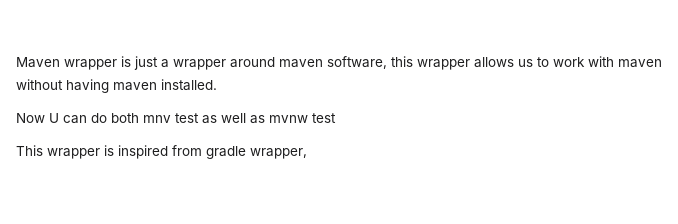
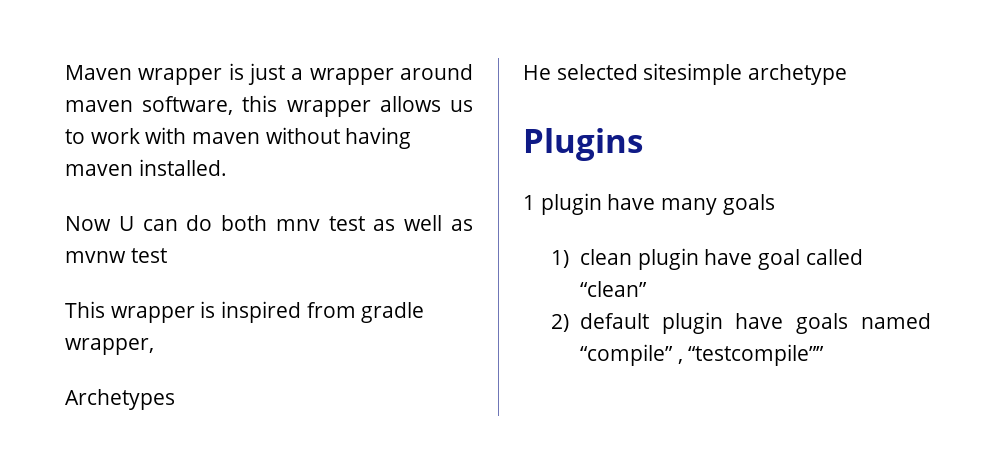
(307, 153) none -> [65,389,175,410] [523,63,848,85] [523,128,643,161] [523,193,775,215] [551,248,863,270] [579,281,647,297] [551,312,931,334] [579,344,825,366] // Archetypes // He selected sitesimple archetype // Plugins // 1 plugin have many goals // 1) clean plugin have goal called “clean” // 2) default plugin have goals named “compile” , “testcompile””

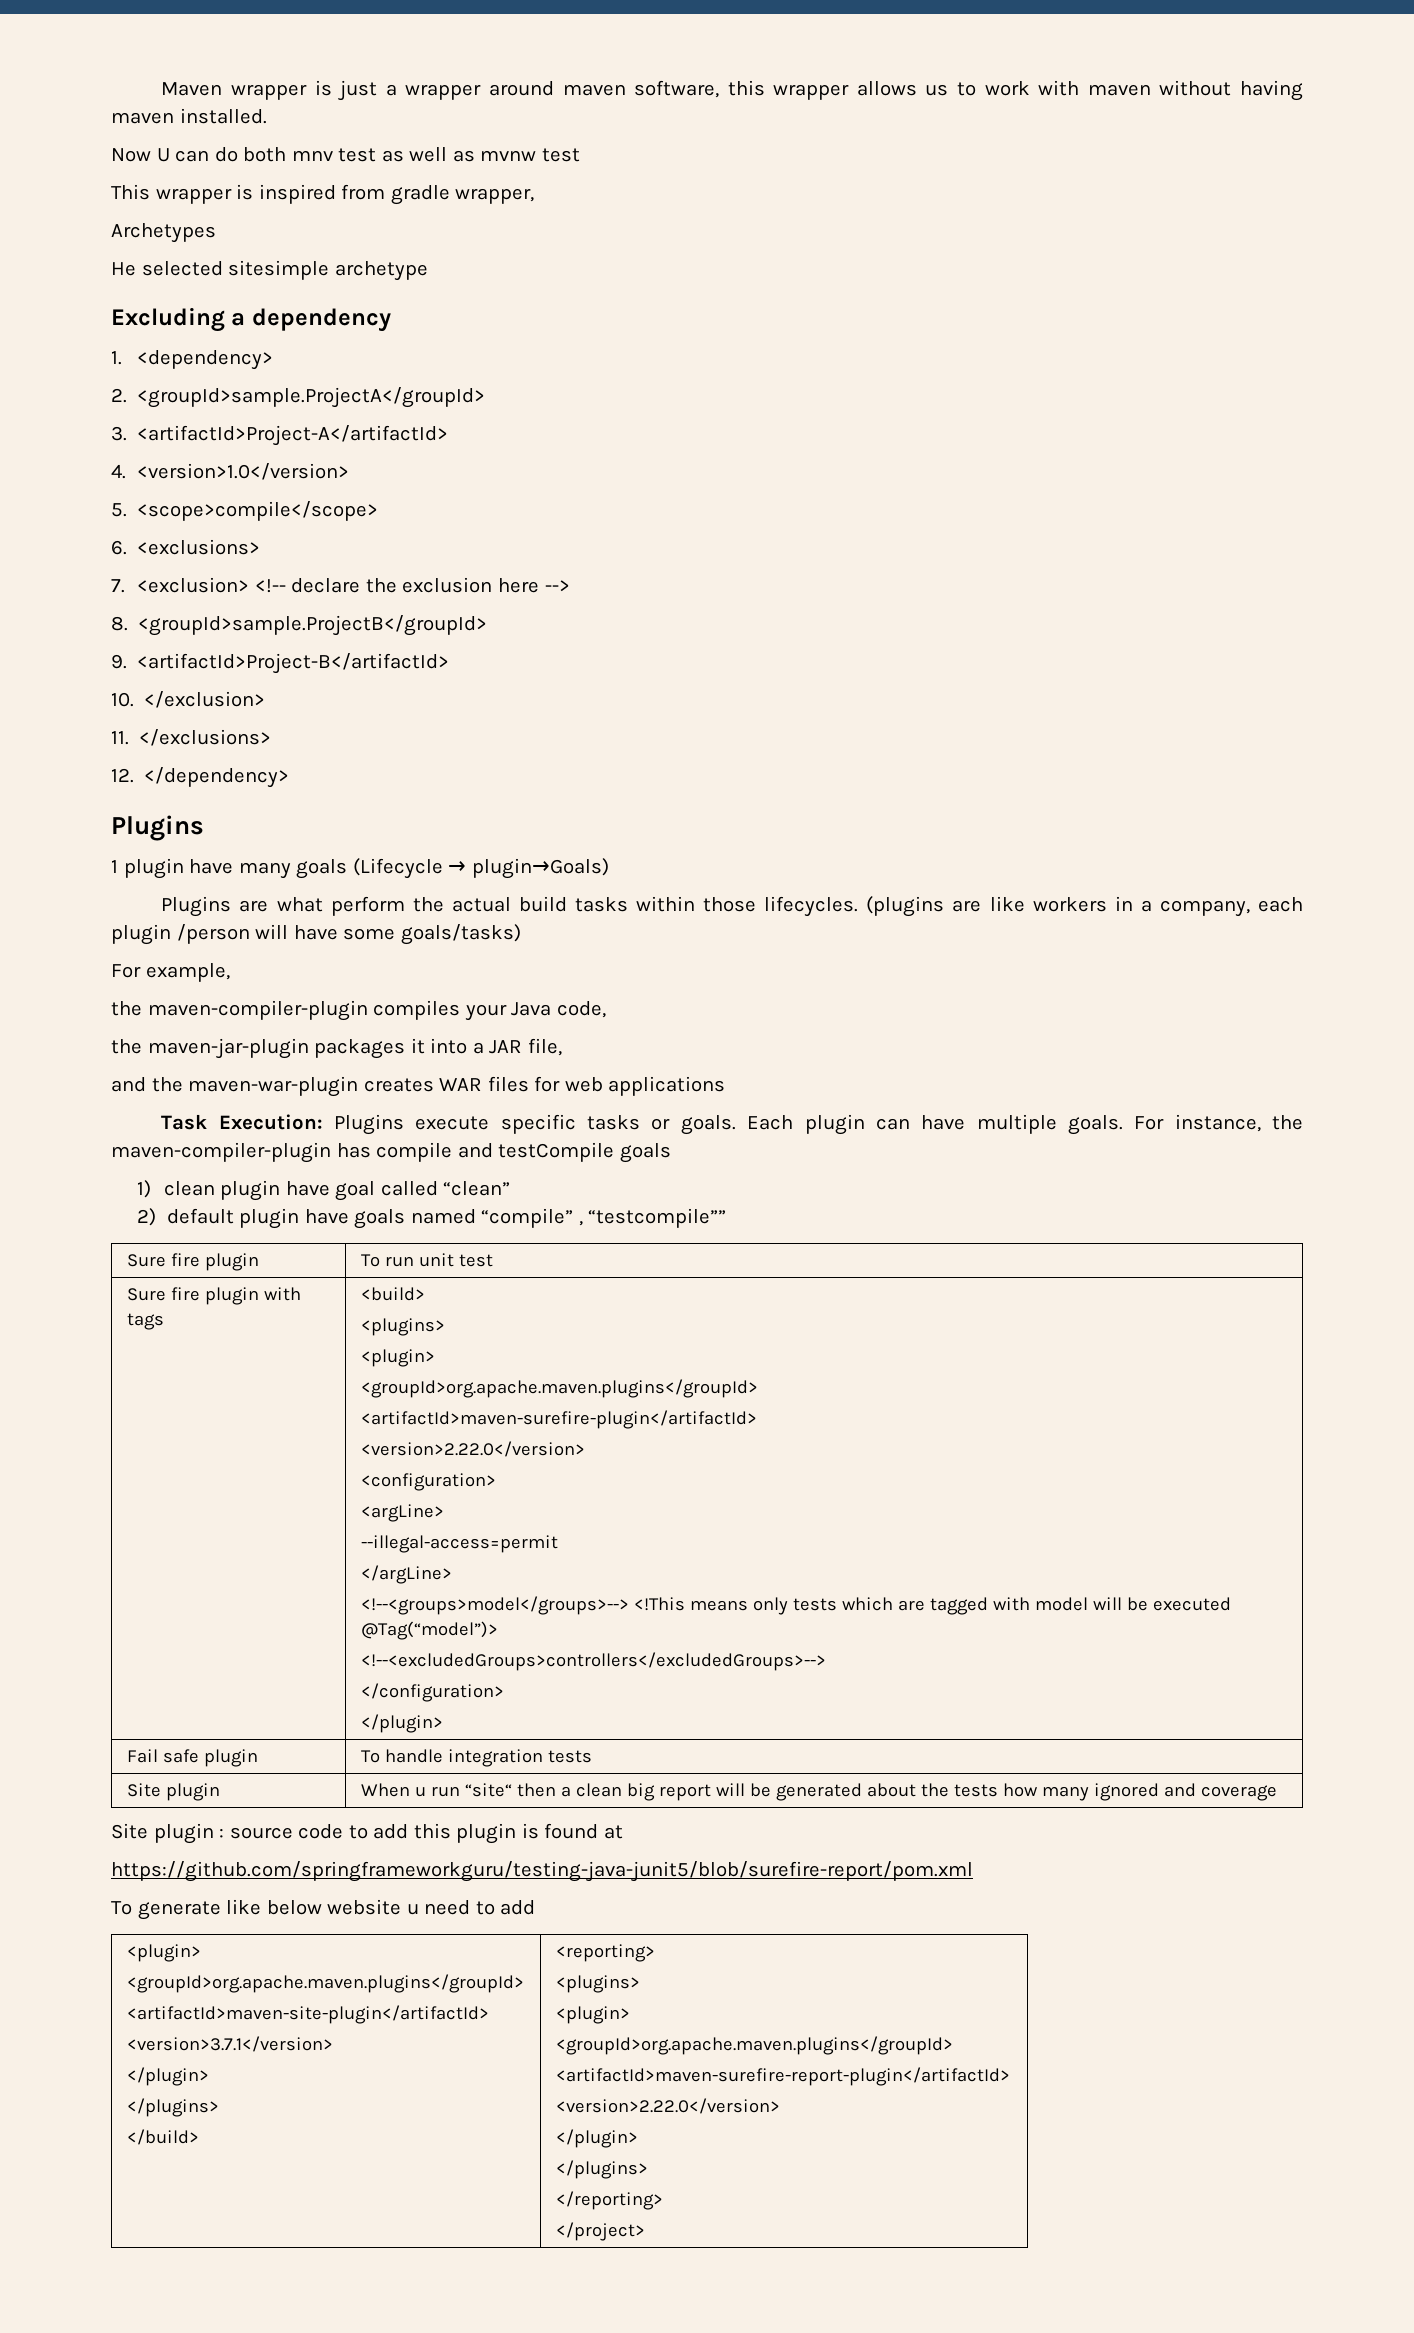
(848, 74) none -> [111,307,391,332] [111,350,274,370] [111,387,486,408] [111,425,449,446] [111,463,350,480] [111,501,379,521] [111,539,261,555] [111,577,570,593] [111,615,488,636] [111,653,450,674] [111,691,266,708] [111,729,272,746] [111,767,290,788] // Excluding a dependency // 1. <dependency> // 2. <groupId>sample.ProjectA</groupId> // 3. <artifactId>Project-A</artifactId> // 4. <version>1.0</version> // 5. <scope>compile</scope> // 6. <exclusions> // 7. <exclusion> <!-- declare the exclusion here --> // 8. <groupId>sample.ProjectB</groupId> // 9. <artifactId>Project-B</artifactId> // 10. </exclusion> // 11. </exclusions> // 12. </dependency>
(775, 204) none -> [352,858,609,879] [161,896,1303,917] [111,924,521,945] [111,963,230,982] [111,1000,606,1021] [111,1038,562,1059] [111,1076,726,1097] [161,1114,1304,1135] [111,1142,671,1163] (Lifecycle → plugin→Goals) // Plugins are what perform the actual build tasks within those lifecycles. (plugins are like workers in a company, each plugin /person will have some goals/tasks) // For example, // the maven-compiler-plugin compiles your Java code, // the maven-jar-plugin packages it into a JAR file, // and the maven-war-plugin creates WAR files for web applications // Task Execution: Plugins execute specific tasks or goals. Each plugin can have multiple goals. For instance, the maven-compiler-plugin has compile and testCompile goals
(825, 355) none -> [126,1253,259,1271] [360,1253,493,1267] [126,1287,301,1305] [126,1313,164,1330] [360,1287,425,1301] [360,1318,445,1336] [360,1349,435,1367] [360,1379,758,1398] [360,1410,757,1429] [360,1441,585,1457] [360,1473,496,1491] [360,1504,444,1522] [360,1535,558,1553] [360,1565,452,1584] [360,1596,1231,1615] [360,1621,498,1640] [360,1652,826,1671] [360,1683,504,1702] [360,1714,443,1733] [126,1749,258,1767] [360,1749,592,1767] [126,1783,220,1801] [360,1783,1277,1801] [111,1823,623,1844] [111,1861,973,1882] [111,1899,536,1920] [126,1944,201,1962] [126,1974,524,1993] [126,2005,489,2024] [126,2036,333,2052] [126,2067,209,2086] [126,2098,219,2117] [126,2129,199,2145] [555,1944,655,1962] [555,1975,640,1993] [555,2006,630,2024] [555,2036,953,2055] [555,2067,1010,2086] [555,2098,780,2114] [555,2129,638,2148] [555,2160,648,2179] [555,2191,663,2210] [555,2222,645,2241] // Sure fire plugin | To run unit test // Sure fire plugin with tags | <build> // <plugins> // <plugin> // <groupId>org.apache.maven.plugins</groupId> // <artifactId>maven-surefire-plugin</artifactId> // <version>2.22.0</version> // <configuration> // <argLine> // --illegal-access=permit // </argLine> // <!--<groups>model</groups>--> <!This means only tests which are tagged with model will be executed @Tag(“model”)> // <!--<excludedGroups>controllers</excludedGroups>--> // </configuration> // </plugin> // Fail safe plugin | To handle integration tests // Site plugin | When u run “site“ then a clean big report will be generated about the tests how many ignored and coverage // Site plugin : source code to add this plugin is found at // https://github.com/springframeworkguru/testing-java-junit5/blob/surefire-report/pom.xml // To generate like below website u need to add // <plugin> // <groupId>org.apache.maven.plugins</groupId> // <artifactId>maven-site-plugin</artifactId> // <version>3.7.1</version> // </plugin> // </plugins> // </build> | <reporting> // <plugins> // <plugin> // <groupId>org.apache.maven.plugins</groupId> // <artifactId>maven-surefire-report-plugin</artifactId> // <version>2.22.0</version> // </plugin> // </plugins> // </reporting> // </project>

